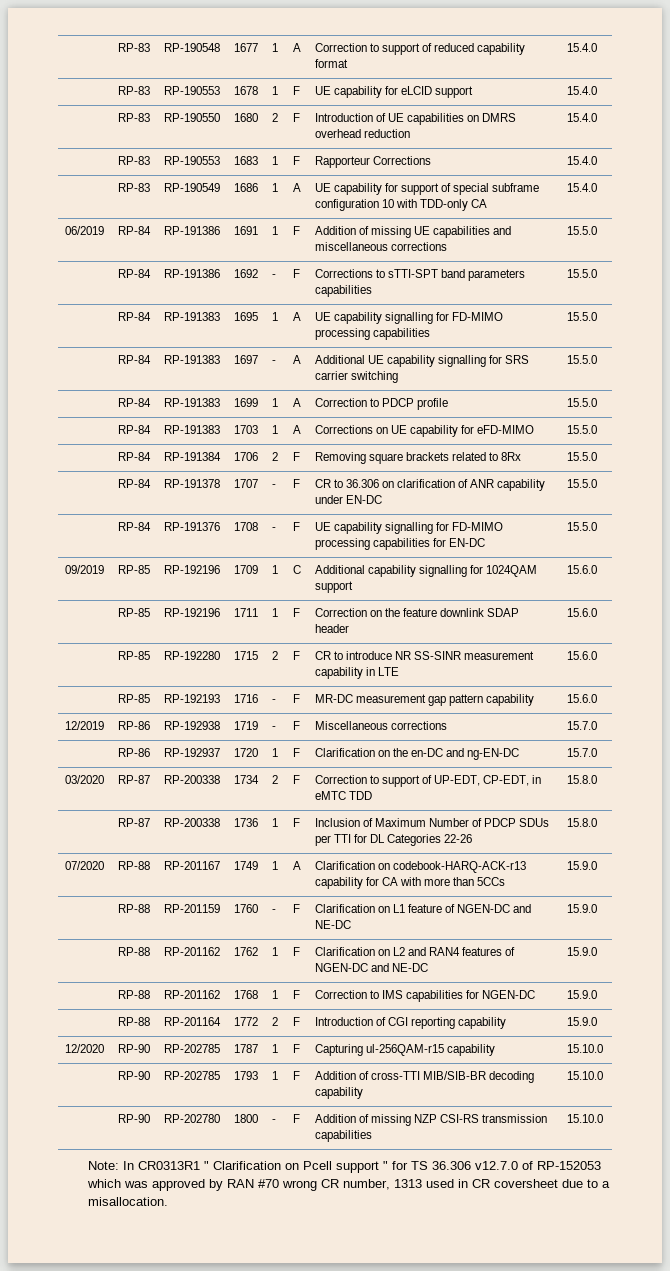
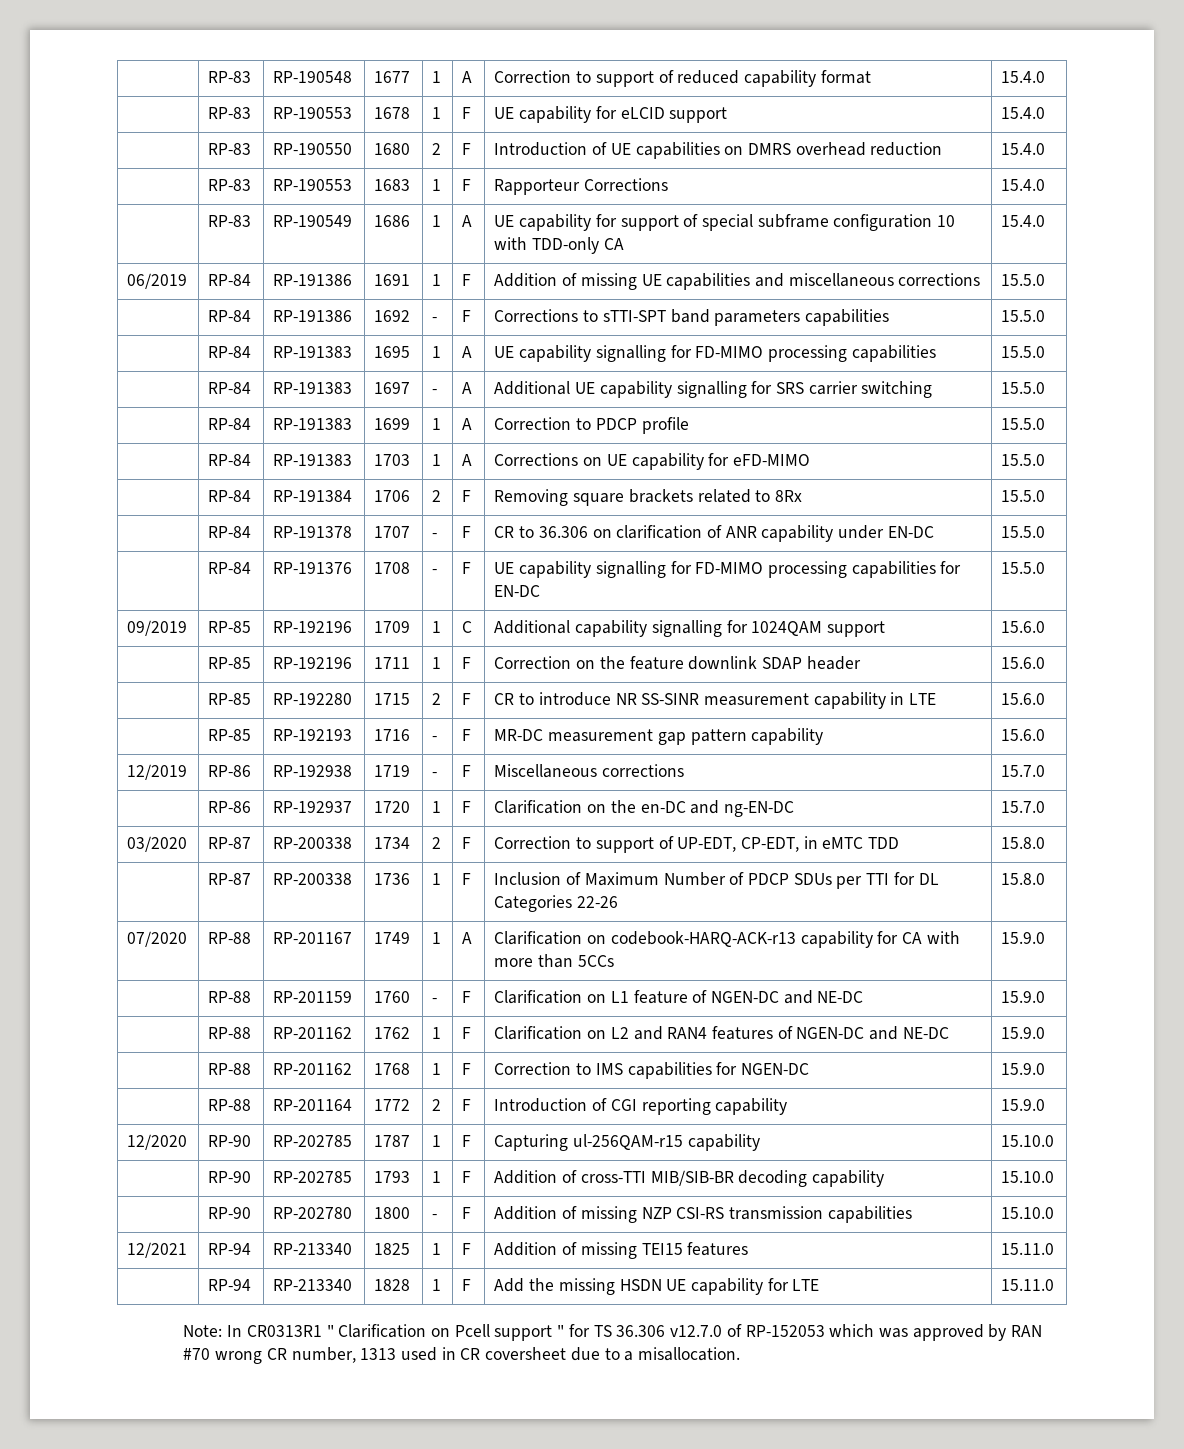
(603, 1118) none -> [127,1242,188,1258] [208,1243,252,1255] [273,1243,353,1255] [374,1243,411,1255] [432,1243,442,1255] [462,1243,472,1255] [494,1242,749,1259] [1001,1243,1055,1255] [208,1279,252,1291] [273,1279,353,1291] [374,1279,411,1291] [432,1279,442,1291] [462,1279,472,1291] [494,1278,820,1295] [1001,1279,1055,1291] // 12/2021 | RP-94 | RP-213340 | 1825 | 1 | F | Addition of missing TEI15 features | 15.11.0 // | RP-94 | RP-213340 | 1828 | 1 | F | Add the missing HSDN UE capability for LTE | 15.11.0

